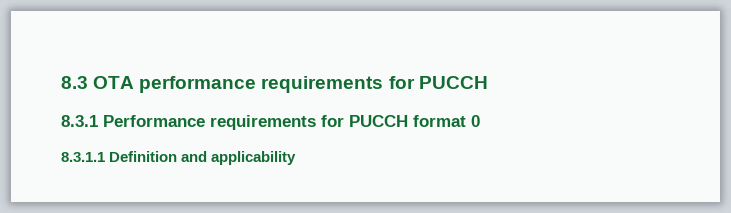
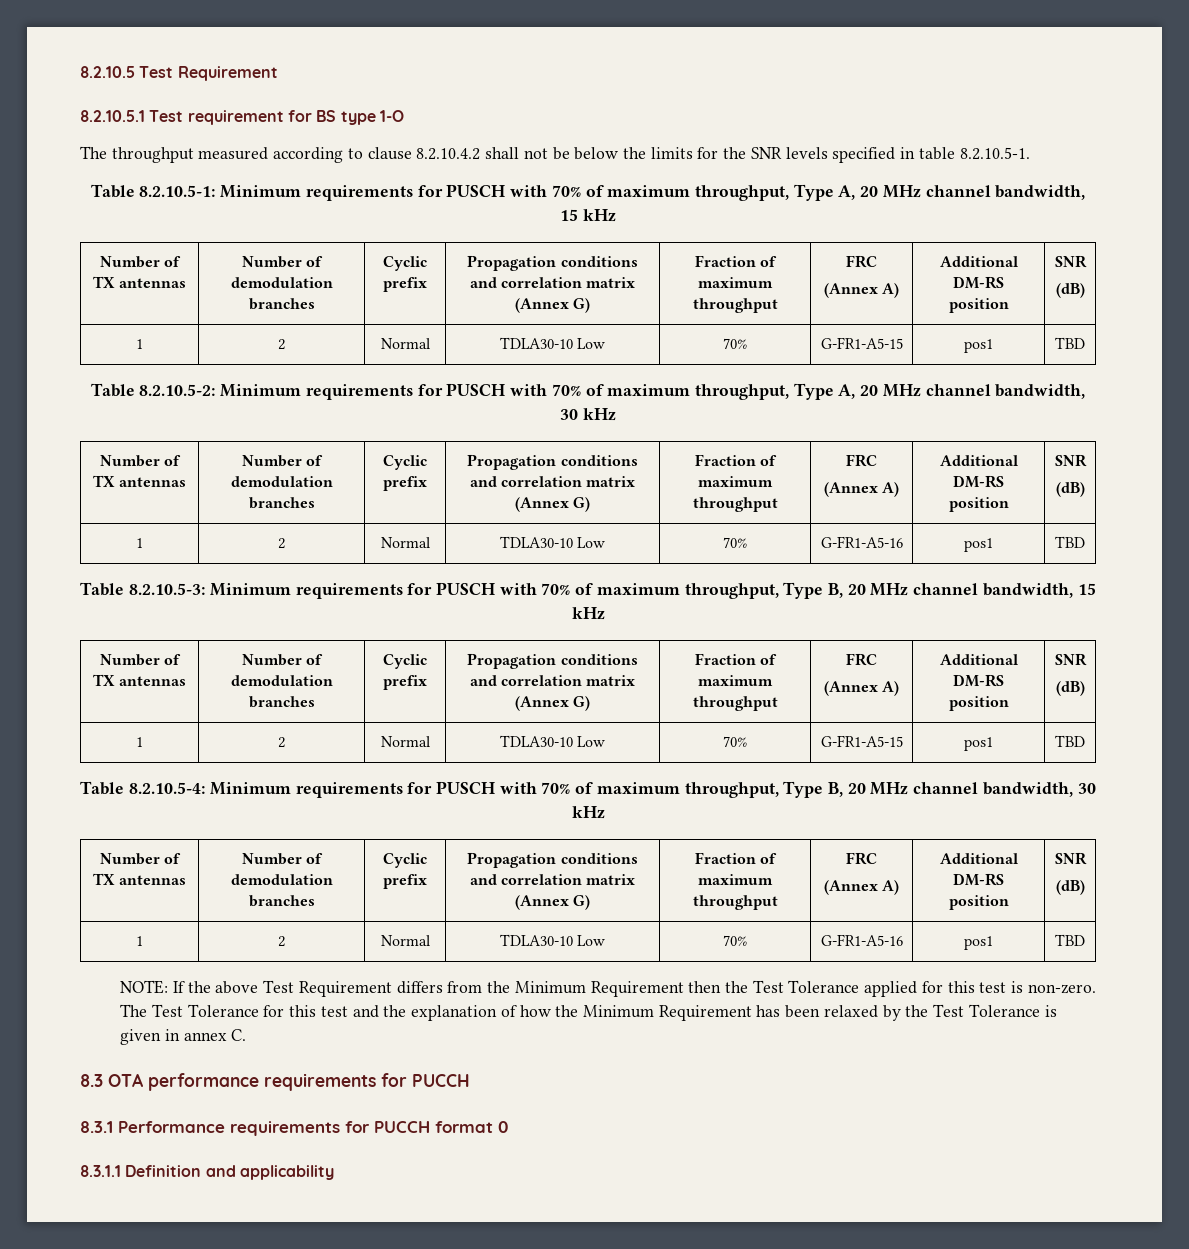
(61, 82) none -> [80,66,278,81] [80,110,404,125] [80,146,1030,163] [90,184,1086,201] [560,209,616,222] [99,256,182,268] [93,276,186,288] [241,256,324,268] [230,277,333,288] [248,298,315,310] [383,256,427,271] [383,277,427,292] [467,255,638,271] [469,277,636,288] [514,298,591,313] [694,255,778,267] [698,277,773,288] [692,298,778,313] [846,255,877,268] [823,283,900,298] [939,256,1018,267] [953,276,1004,289] [948,298,1009,313] [1054,255,1087,268] [1055,283,1085,298] [136,339,143,349] [278,339,285,350] [380,338,431,349] [499,337,606,349] [723,338,747,349] [820,337,903,349] [964,339,993,353] [1055,337,1085,349] [90,383,1086,400] [560,408,616,421] [99,455,182,467] [93,475,186,487] [241,455,324,467] [230,476,333,487] [248,497,315,509] [383,455,427,470] [383,476,427,491] [467,454,638,470] [469,476,636,487] [514,497,591,512] [694,454,778,466] [698,476,773,487] [692,497,778,512] [846,454,877,467] [823,482,900,497] [939,455,1018,466] [953,475,1004,488] [948,497,1009,512] [1054,454,1087,467] [1055,482,1085,497] [136,538,143,548] [278,538,285,549] [380,537,431,548] [499,536,606,548] [723,537,747,548] [820,536,903,548] [964,538,993,552] [1055,536,1085,548] [80,582,1096,599] [571,607,605,620] [99,654,182,666] [93,674,186,686] [241,654,324,666] [230,675,333,686] [248,696,315,708] [383,654,427,669] [383,675,427,690] [467,653,638,669] [469,675,636,686] [514,696,591,711] [694,653,778,665] [698,675,773,686] [692,696,778,711] [846,653,877,666] [823,681,900,696] [939,654,1018,665] [953,674,1004,687] [948,696,1009,711] [1054,653,1087,666] [1055,681,1085,696] [136,737,143,747] [278,737,285,748] [380,736,431,747] [499,735,606,747] [723,736,747,747] [820,735,903,747] [964,737,993,751] [1055,735,1085,747] [80,781,1096,798] [571,806,605,819] [99,853,182,865] [93,873,186,885] [241,853,324,865] [230,874,333,885] [248,895,315,907] [383,853,427,868] [383,874,427,889] [467,852,638,868] [469,874,636,885] [514,895,591,910] [694,852,778,864] [698,874,773,885] [692,895,778,910] [846,852,877,865] [823,880,900,895] [939,853,1018,864] [953,873,1004,886] [948,895,1009,910] [1054,852,1087,865] [1055,880,1085,895] [136,936,143,946] [278,936,285,947] [380,935,431,946] [499,934,606,946] [723,935,747,946] [820,934,903,946] [964,936,993,950] [1055,934,1085,946] [120,980,1096,997] [120,1004,1057,1021] [120,1029,247,1045] 8.2.10.5 Test Requirement // 8.2.10.5.1 Test requirement for BS type 1-O // The throughput measured according to clause 8.2.10.4.2 shall not be below the limits for the SNR levels specified in table 8.2.10.5-1. // Table 8.2.10.5-1: Minimum requirements for PUSCH with 70% of maximum throughput, Type A, 20 MHz channel bandwidth, 15 kHz // Number of TX antennas | Number of demodulation branches | Cyclic prefix | Propagation conditions and correlation matrix (Annex G) | Fraction of maximum throughput | FRC // (Annex A) | Additional DM-RS position | SNR // (dB) // 1 | 2 | Normal | TDLA30-10 Low | 70% | G-FR1-A5-15 | pos1 | TBD // Table 8.2.10.5-2: Minimum requirements for PUSCH with 70% of maximum throughput, Type A, 20 MHz channel bandwidth, 30 kHz // Number of TX antennas | Number of demodulation branches | Cyclic prefix | Propagation conditions and correlation matrix (Annex G) | Fraction of maximum throughput | FRC // (Annex A) | Additional DM-RS position | SNR // (dB) // 1 | 2 | Normal | TDLA30-10 Low | 70% | G-FR1-A5-16 | pos1 | TBD // Table 8.2.10.5-3: Minimum requirements for PUSCH with 70% of maximum throughput, Type B, 20 MHz channel bandwidth, 15 kHz // Number of TX antennas | Number of demodulation branches | Cyclic prefix | Propagation conditions and correlation matrix (Annex G) | Fraction of maximum throughput | FRC // (Annex A) | Additional DM-RS position | SNR // (dB) // 1 | 2 | Normal | TDLA30-10 Low | 70% | G-FR1-A5-15 | pos1 | TBD // Table 8.2.10.5-4: Minimum requirements for PUSCH with 70% of maximum throughput, Type B, 20 MHz channel bandwidth, 30 kHz // Number of TX antennas | Number of demodulation branches | Cyclic prefix | Propagation conditions and correlation matrix (Annex G) | Fraction of maximum throughput | FRC // (Annex A) | Additional DM-RS position | SNR // (dB) // 1 | 2 | Normal | TDLA30-10 Low | 70% | G-FR1-A5-16 | pos1 | TBD // NOTE: If the above Test Requirement differs from the Minimum Requirement then the Test Tolerance applied for this test is non-zero. The Test Tolerance for this test and the explanation of how the Minimum Requirement has been relaxed by the Test Tolerance is given in annex C. //

